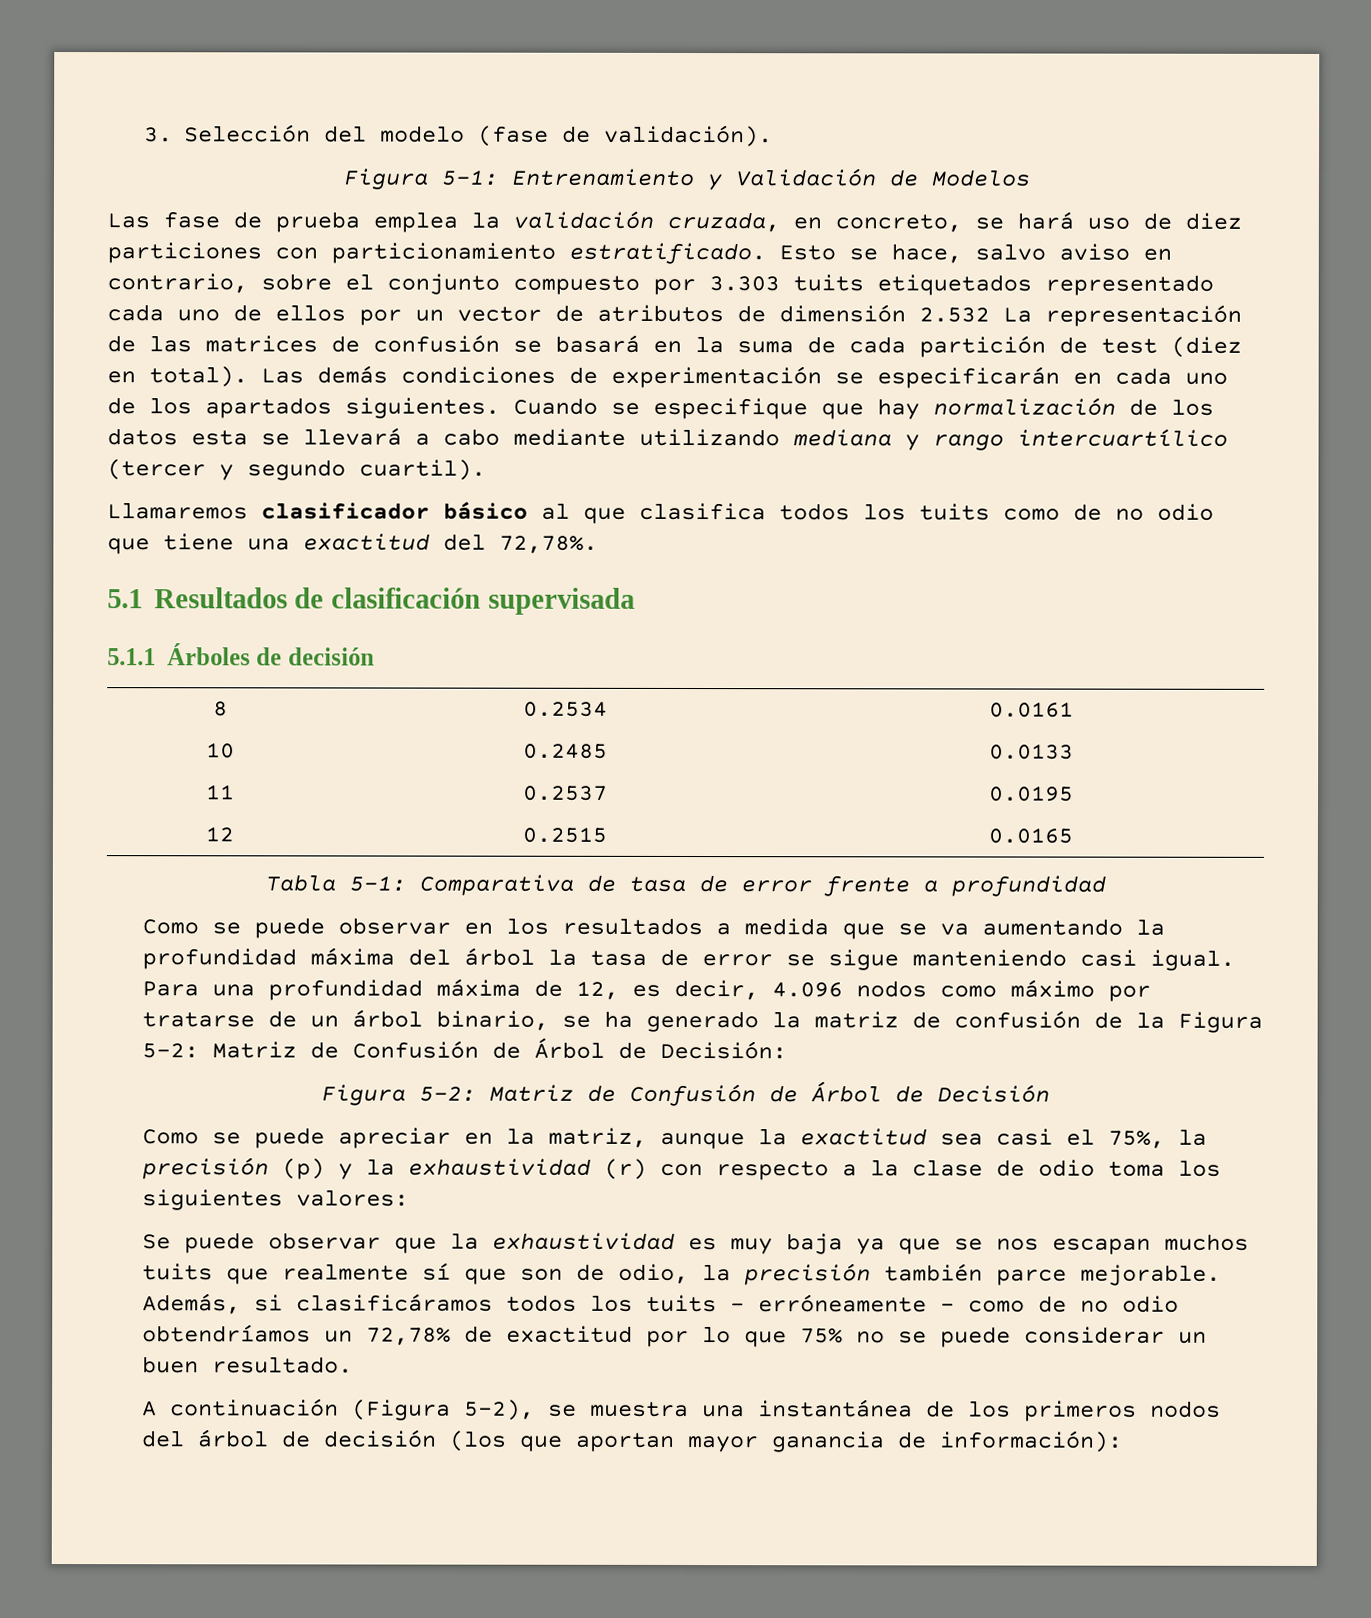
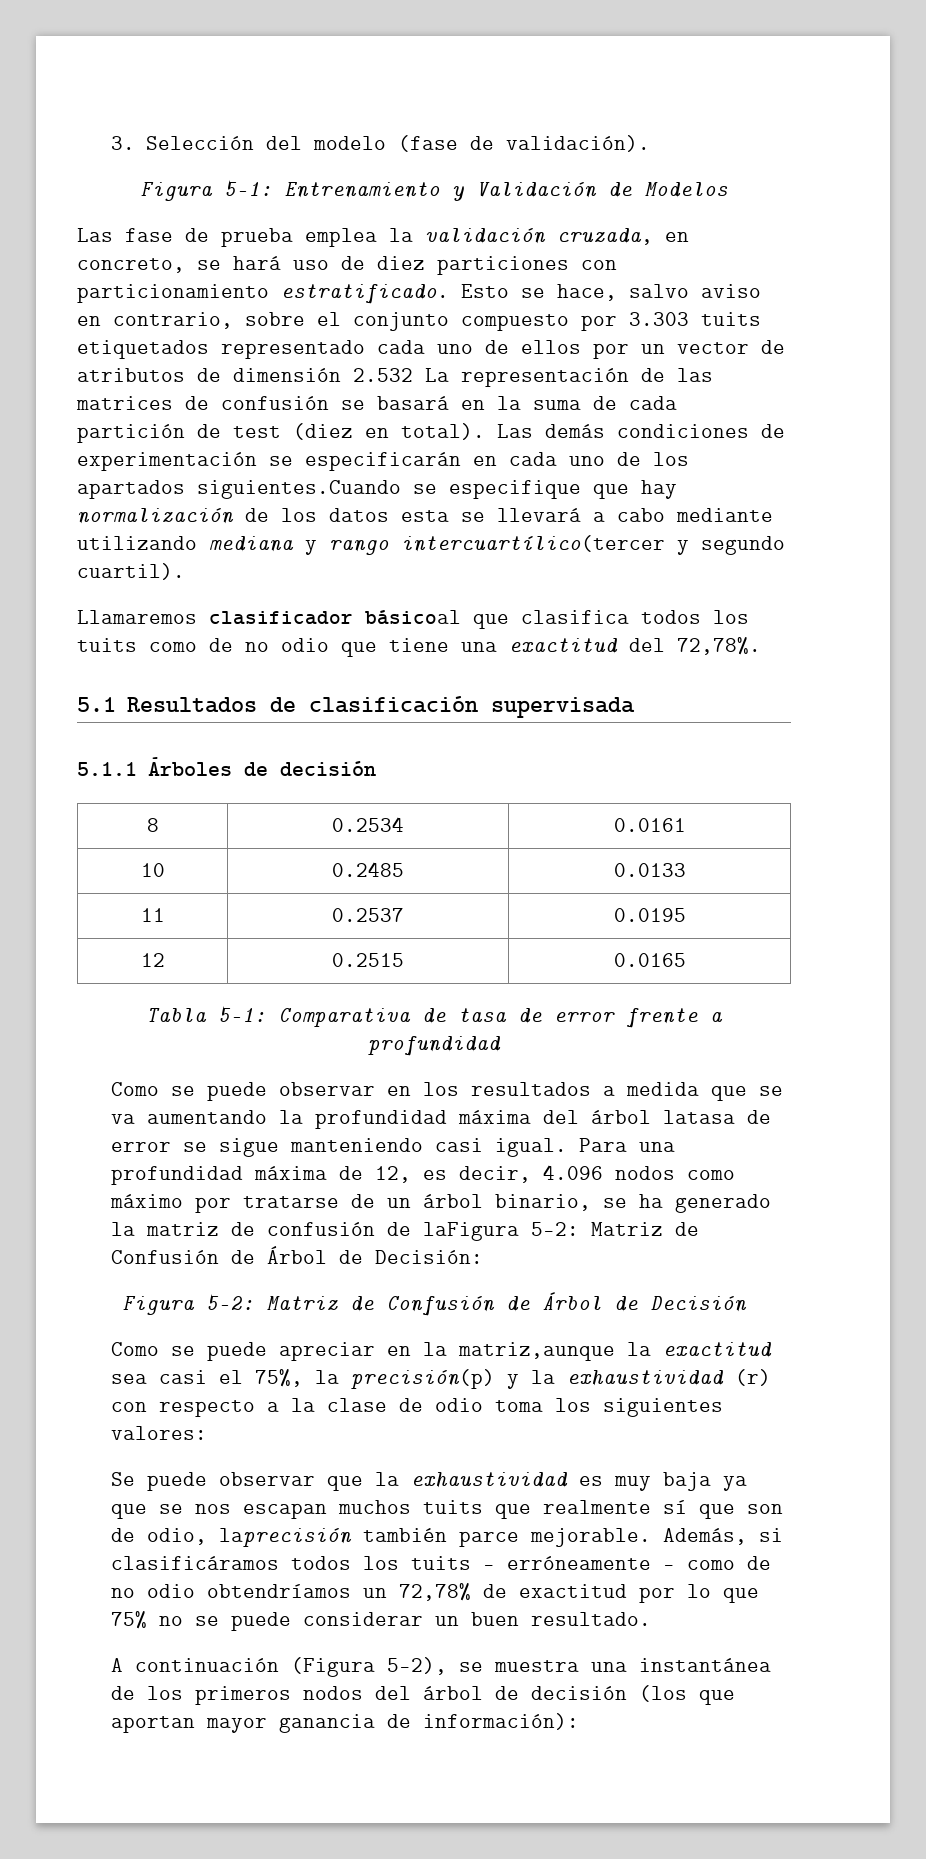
[345,397,598,419] siguientes. Cuando -> [197,480,401,499] siguientes.Cuando
[1017,428,1228,447] [107,459,206,481] intercuartílico (tercer -> [401,535,665,552] intercuartílico(tercer
[443,501,570,520] básico al -> [365,610,461,625] básicoal
[548,948,648,966] la tasa -> [663,1110,736,1124] latasa
[1136,1011,1264,1033] la Figura -> [423,1222,520,1241] laFigura
[548,1127,746,1150] matriz, aunque -> [458,1342,616,1361] matriz,aunque
[142,1157,326,1180] precisión (p) -> [351,1369,496,1389] precisión(p)
[702,1263,872,1286] la precisión -> [219,1528,353,1547] laprecisión

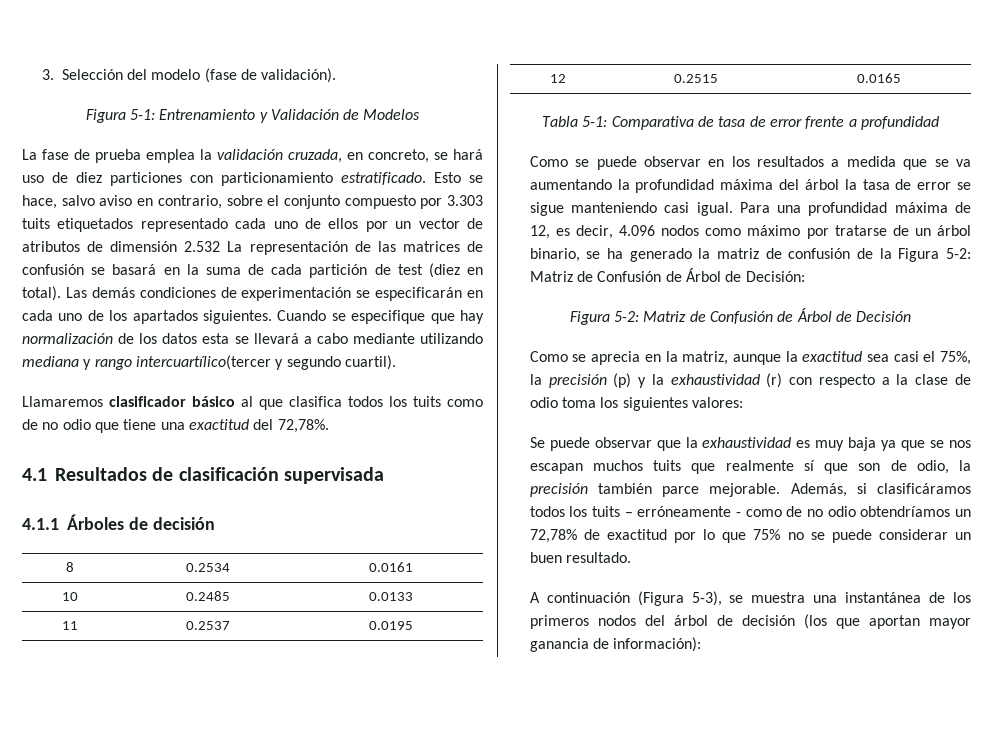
[77,228,113,242] Las -> [22,149,37,160] La
[197,480,401,499] siguientes.Cuando -> [203,310,327,324] siguientes. Cuando
[365,610,461,625] básicoal -> [192,396,253,407] básico al
[77,697,116,712] 5.1 -> [22,468,47,481] 4.1
[77,762,137,776] 5.1.1 -> [22,518,59,530] 4.1.1
[663,1110,736,1124] latasa -> [844,179,890,190] la tasa
[423,1222,520,1241] laFigura -> [879,248,940,262] la Figura
[207,1342,616,1361] puede apreciar en la matriz,aunque -> [591,351,781,365] aprecia en la matriz, aunque
[351,1369,496,1389] precisión(p) -> [548,373,632,388] precisión (p)
[219,1528,353,1547] laprecisión -> [959,460,971,471] [529,483,588,497] la precisión
[387,1657,448,1675] 5-2), -> [691,591,722,606] 5-3),

